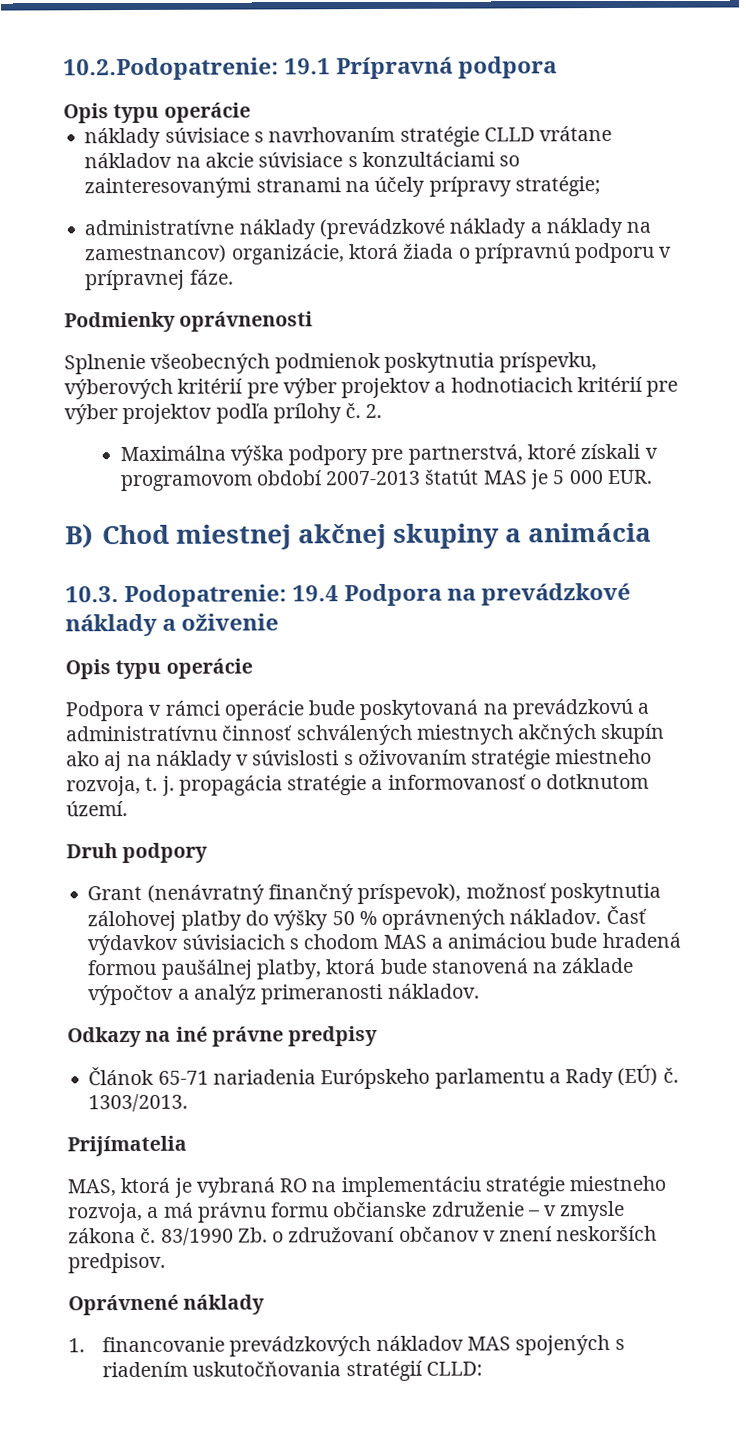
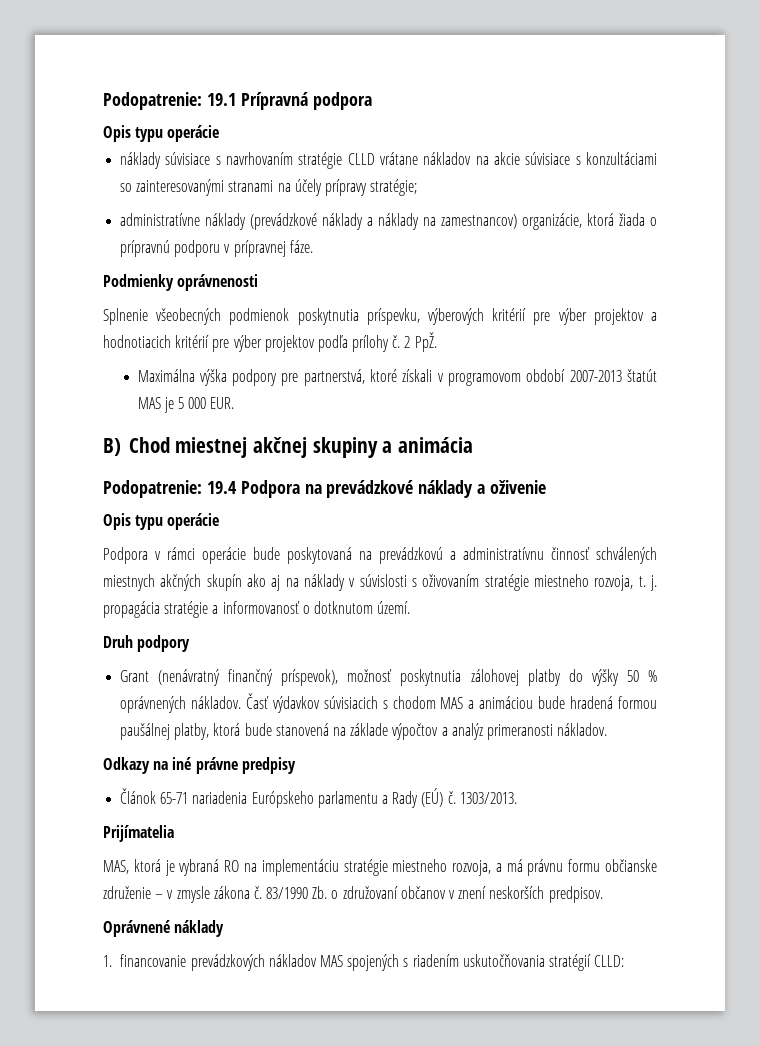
[63,57,279,81] 10.2.Podopatrenie: -> [103,92,202,110] Podopatrenie:
[365,403,383,419] 2. -> [404,332,437,352] 2 PpŽ.
[65,586,119,603] 10.3. -> (474, 445) none

